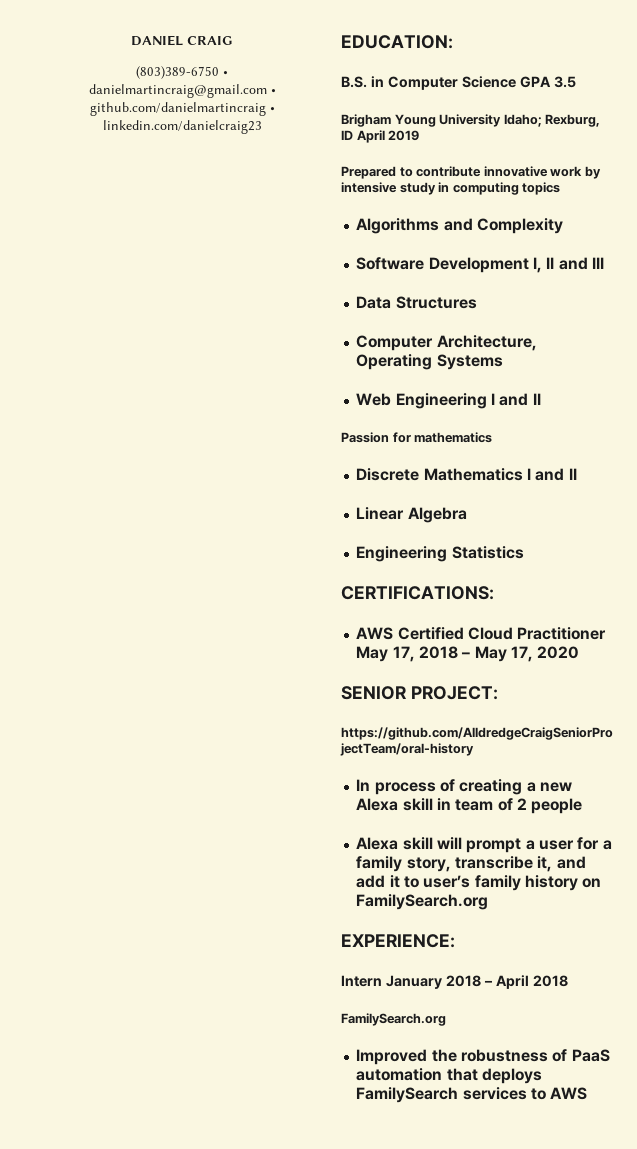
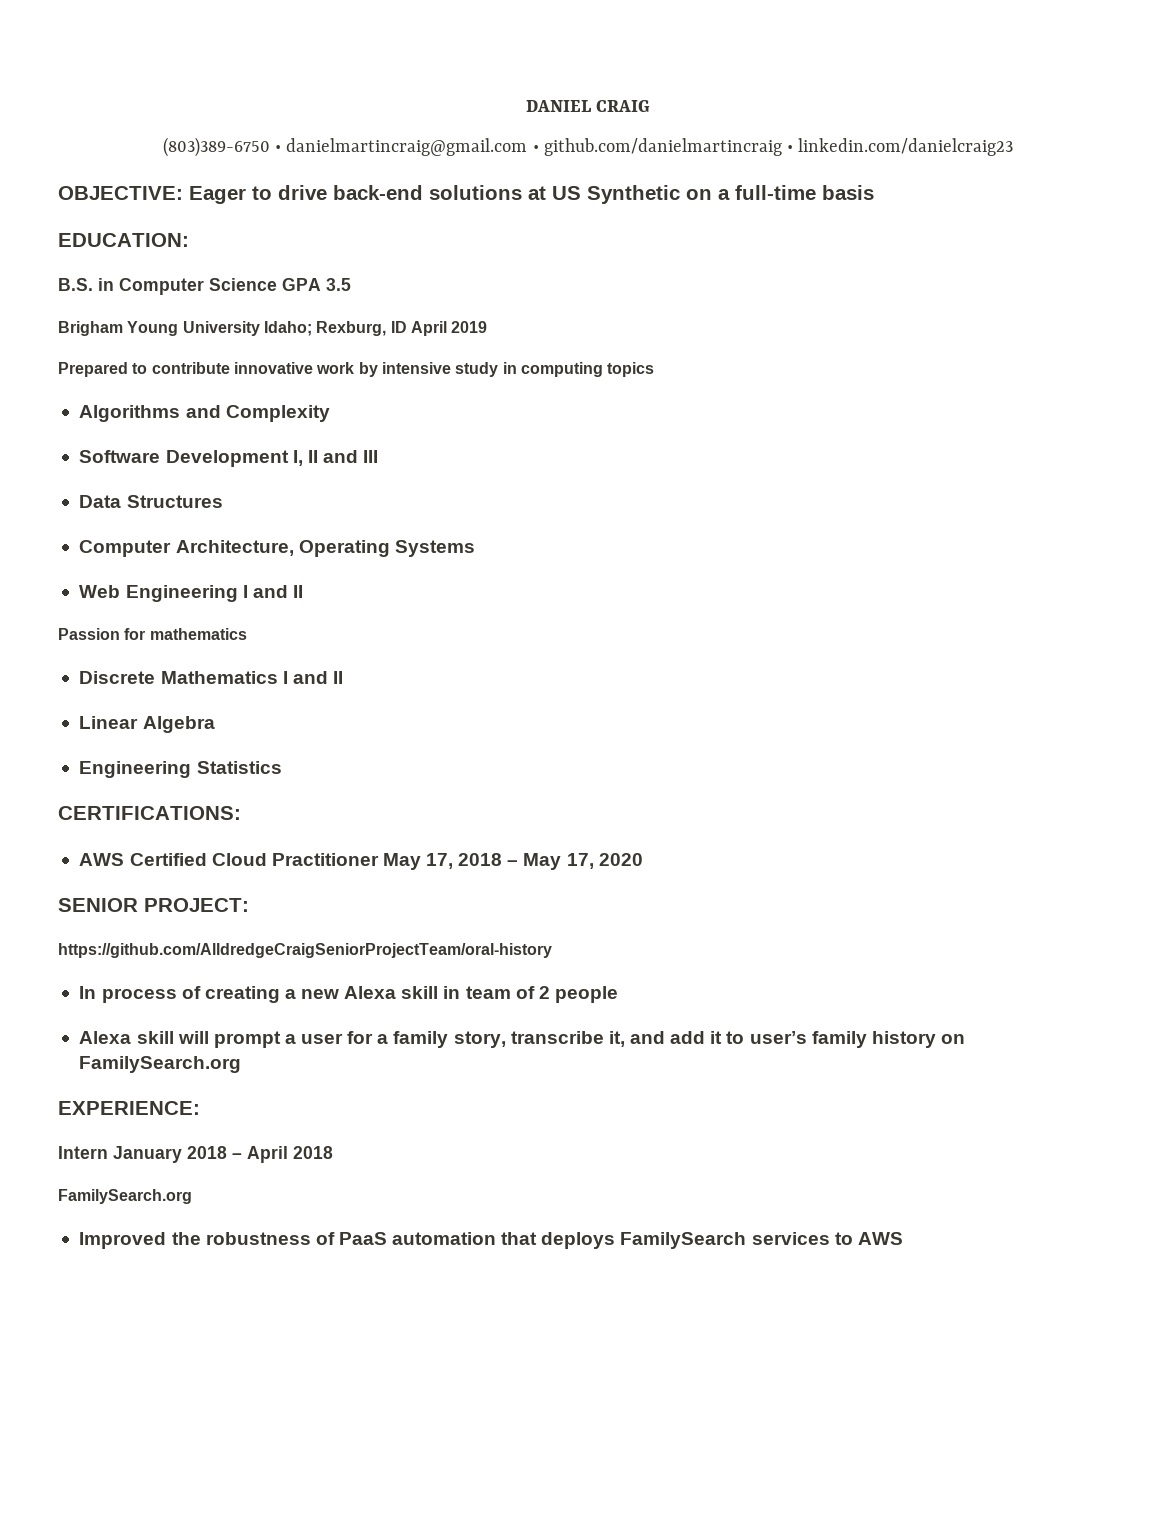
(262, 127) none -> [58,185,874,204] // OBJECTIVE: Eager to drive back-end solutions at US Synthetic on a full-time basis

